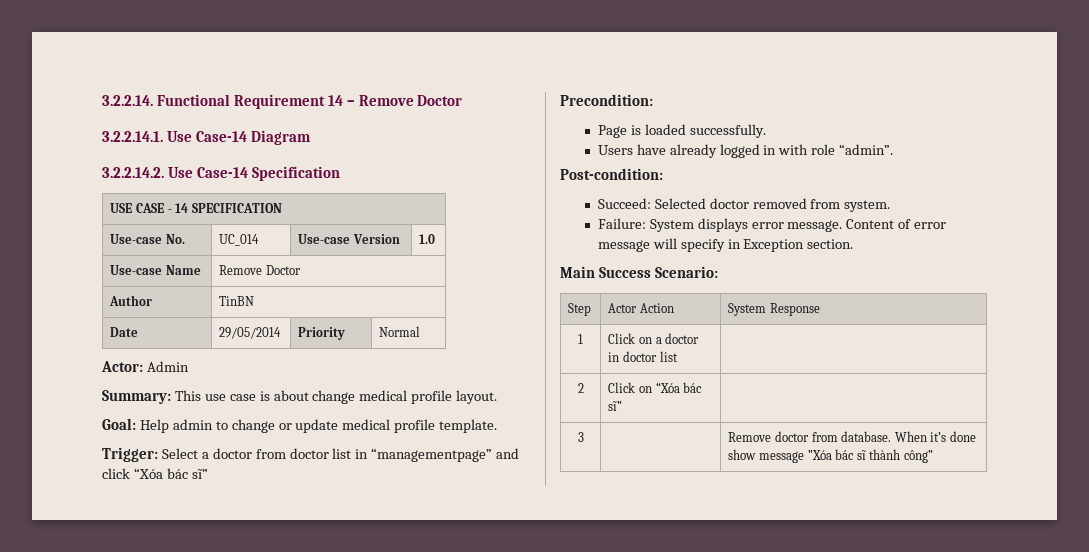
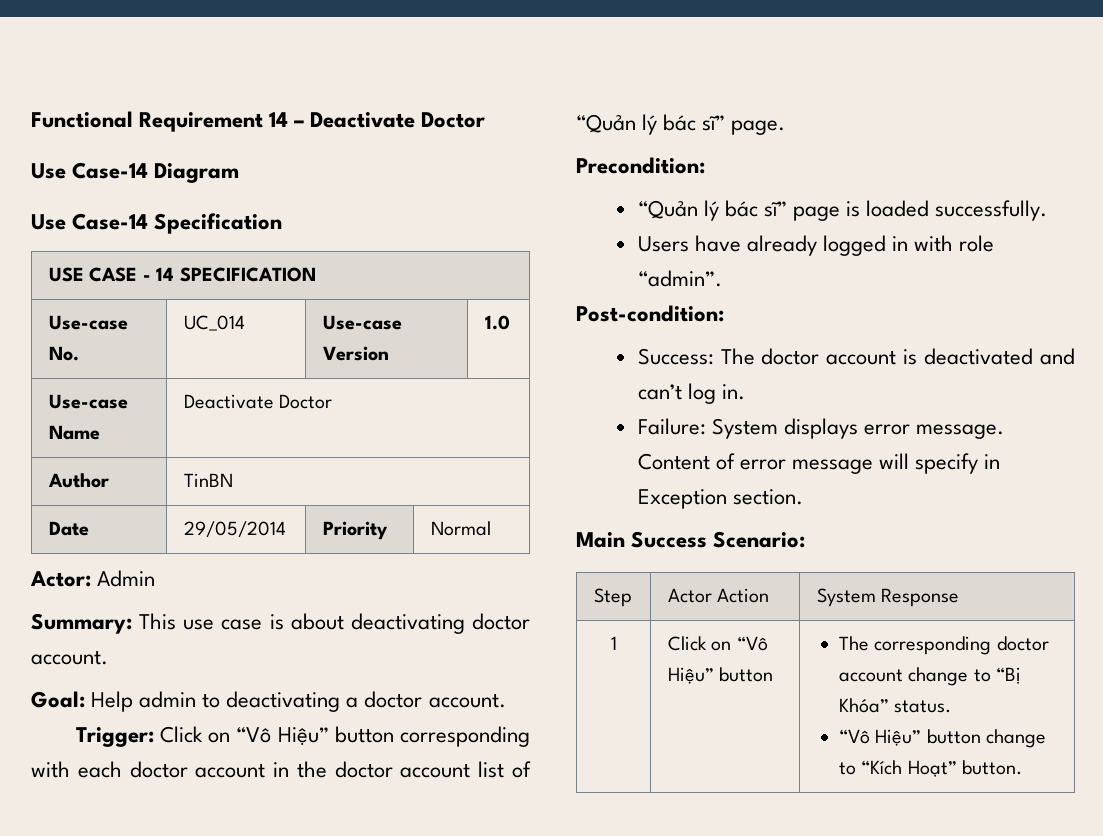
[102,95,153,106] 3.2.2.14. -> (31, 119) none
[358,95,463,106] [102,131,163,142] Remove Doctor // 3.2.2.14.1. -> [310,112,486,128] Deactivate Doctor //
[102,167,164,178] 3.2.2.14.2. -> (240, 173) none
[219,265,263,275] Remove -> [183,394,274,409] Deactivate
[312,390,498,404] change medical profile layout. -> [350,613,530,634] [31,650,108,665] deactivating doctor account.
[231,419,498,433] [102,447,520,462] [102,468,208,479] change or update medical profile template. // Trigger: Select a doctor from doctor list in “managementpage” and click “Xóa bác sĩ” -> [226,691,506,712] [75,726,531,747] [31,761,531,778] [576,114,786,135] deactivating a doctor account. // Trigger: Click on “Vô Hiệu” button corresponding with each doctor account in the doctor account list of “Quản lý bác sĩ” page.
[597,125,627,138] Page -> [637,200,841,221] “Quản lý bác sĩ” page
[597,198,891,212] Succeed: Selected doctor removed from system. -> [637,348,1075,365] [637,383,745,404] Success: The doctor account is deactivated and can’t log in.
[655,333,700,344] [608,351,678,362] [577,383,584,393] [608,382,703,393] [608,401,623,411] [577,432,584,442] [728,431,976,442] [728,449,933,463] a doctor in doctor list | // 2 | Click on “Xóa bác sĩ” | // 3 | | Remove doctor from database. When it’s done show message ”Xóa bác sĩ thành công” -> [736,636,768,651] [667,667,774,684] [838,636,1049,655] [838,667,1022,686] [838,698,952,713] [838,729,1047,748] [838,760,1023,777] “Vô Hiệu” button | The corresponding doctor account change to “Bị Khóa” status. // “Vô Hiệu” button change to “Kích Hoạt” button.

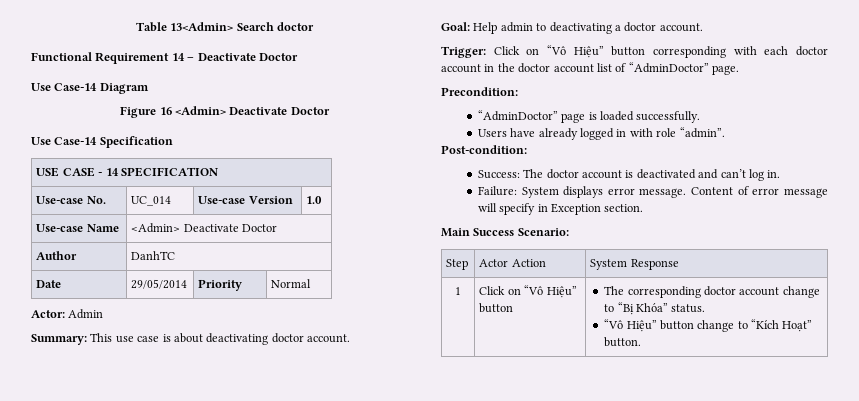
(31, 119) none -> [135,22,315,32] Table 13<Admin> Search doctor //
(240, 173) none -> [120,106,330,118] // Figure 16 <Admin> Deactivate Doctor
(100, 432) none -> [131,223,181,233] <Admin>
[183,473,233,487] TinBN -> [131,251,176,260] DanhTC
[576,114,786,135] [576,157,705,174] [637,200,787,221] “Quản lý bác sĩ” page. // Precondition: // “Quản lý bác sĩ” -> [628,62,739,75] [441,87,518,96] [477,110,558,121] “AdminDoctor” page. // Precondition: // “AdminDoctor”

